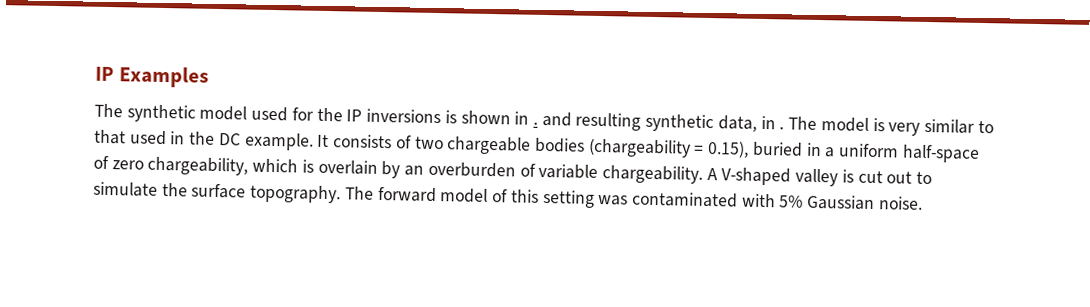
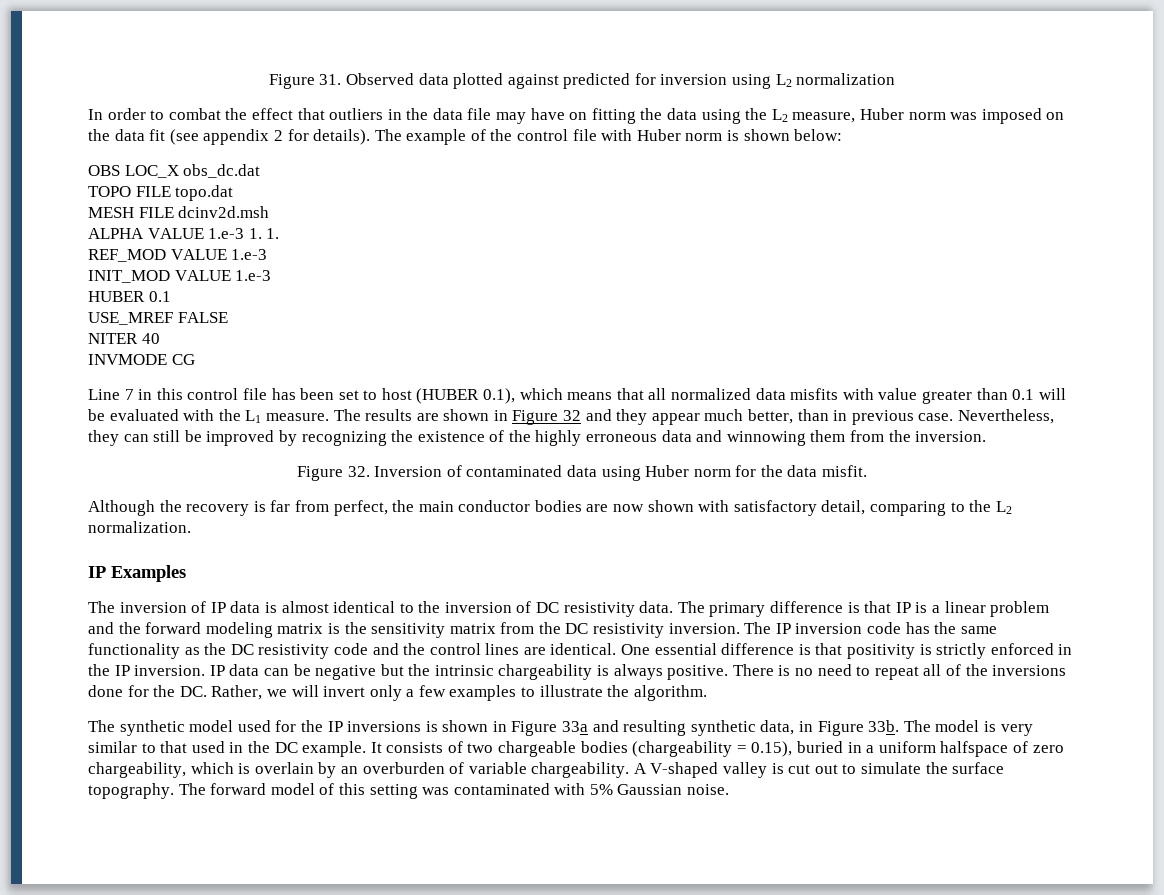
[95,66,209,88] IP Examples -> [268,73,896,89] [88,108,1065,124] [88,129,843,145] [88,164,261,178] [88,185,234,201] [88,206,270,218] [88,228,280,239] [88,249,268,262] [88,270,272,283] [88,291,171,302] [88,312,228,325] [88,333,160,344] [88,354,195,365] [88,388,1066,404] [88,409,1054,425] [88,430,987,446] [296,465,868,481] [88,500,1012,516] [88,521,191,533] [88,565,186,582] [88,601,1050,617] [88,622,997,638] [88,643,1073,659] [88,664,1067,680] [88,685,707,701] Figure 31. Observed data plotted against predicted for inversion using L2 normalization // In order to combat the effect that outliers in the data file may have on fitting the data using the L2 measure, Huber norm was imposed on the data fit (see appendix 2 for details). The example of the control file with Huber norm is shown below: // OBS LOC_X obs_dc.dat // TOPO FILE topo.dat // MESH FILE dcinv2d.msh // ALPHA VALUE 1.e-3 1. 1. // REF_MOD VALUE 1.e-3 // INIT_MOD VALUE 1.e-3 // HUBER 0.1 // USE_MREF FALSE // NITER 40 // INVMODE CG // Line 7 in this control file has been set to host (HUBER 0.1), which means that all normalized data misfits with value greater than 0.1 will be evaluated with the L1 measure. The results are shown in Figure 32 and they appear much better, than in previous case. Nevertheless, they can still be improved by recognizing the existence of the highly erroneous data and winnowing them from the inversion. // Figure 32. Inversion of contaminated data using Huber norm for the data misfit. // Although the recovery is far from perfect, the main conductor bodies are now shown with satisfactory detail, comparing to the L2 normalization. // IP Examples // The inversion of IP data is almost identical to the inversion of DC resistivity data. The primary difference is that IP is a linear problem and the forward modeling matrix is the sensitivity matrix from the DC resistivity inversion. The IP inversion code has the same functionality as the DC resistivity code and the control lines are identical. One essential difference is that positivity is strictly enforced in the IP inversion. IP data can be negative but the intrinsic chargeability is always positive. There is no need to repeat all of the inversions done for the DC. Rather, we will invert only a few examples to illustrate the algorithm.
[532,121,538,125] . -> [511,721,589,736] Figure 33a
[779,126,785,130] . -> [817,720,900,736] Figure 33b.
[901,144,980,163] half-space -> [940,741,1009,757] halfspace

